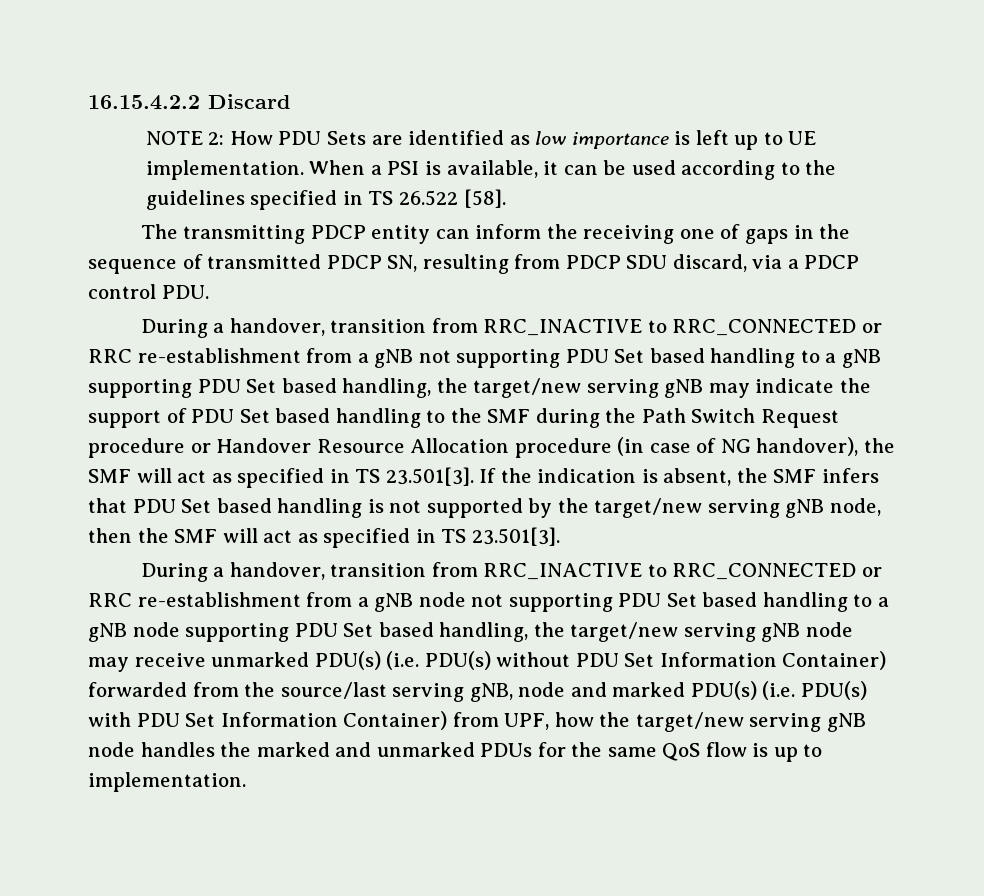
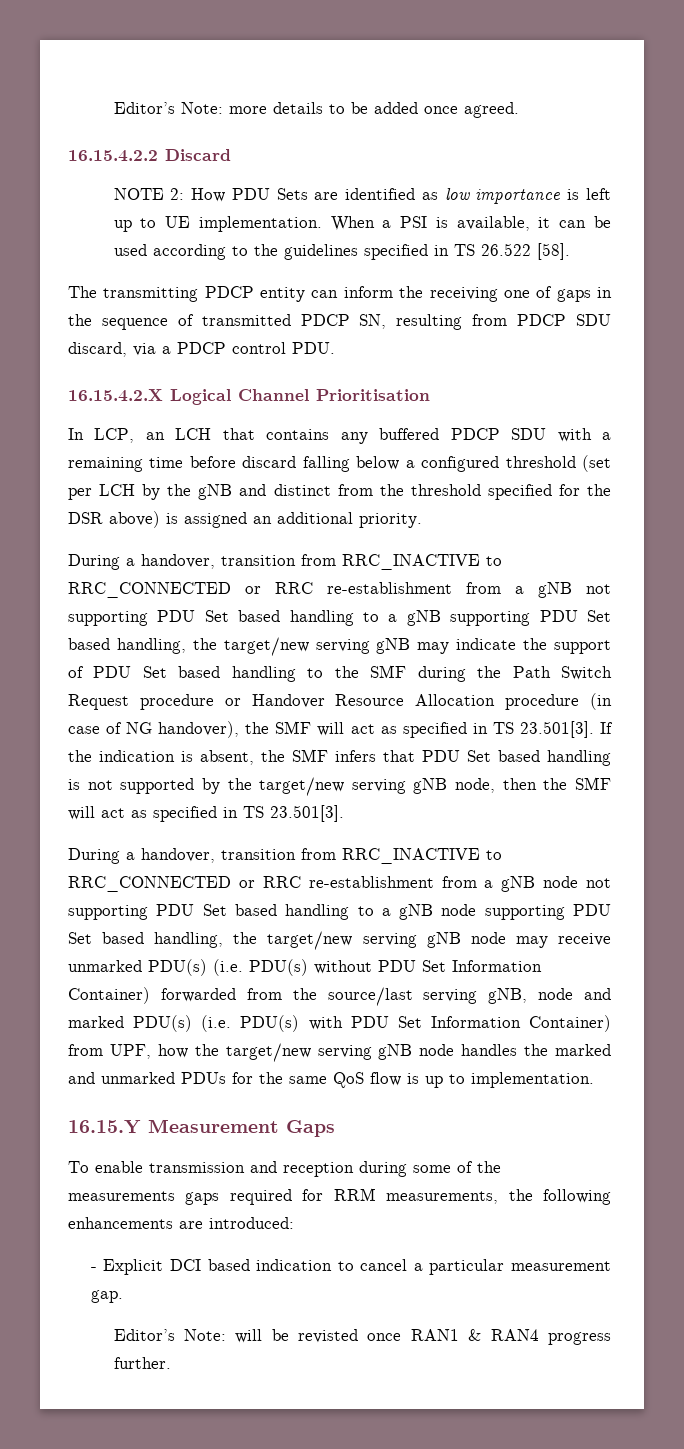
(88, 102) none -> [113,102,519,118] Editor’s Note: more details to be added once agreed. //
(209, 292) none -> [68,389,430,405] [68,428,611,444] [68,455,612,472] [68,484,611,500] [68,511,422,528] // 16.15.4.2.X Logical Channel Prioritisation // In LCP, an LCH that contains any buffered PDCP SDU with a remaining time before discard falling below a configured threshold (set per LCH by the gNB and distinct from the threshold specified for the DSR above) is assigned an additional priority.
(246, 782) none -> [68,1119,335,1137] [68,1161,501,1177] [68,1188,611,1205] [68,1217,294,1229] [90,1259,611,1275] [90,1290,123,1303] [113,1329,611,1345] [113,1357,171,1369] // 16.15.Y Measurement Gaps // To enable transmission and reception during some of the measurements gaps required for RRM measurements, the following enhancements are introduced: // - Explicit DCI based indication to cancel a particular measurement gap. // Editor’s Note: will be revisted once RAN1 & RAN4 progress further.

